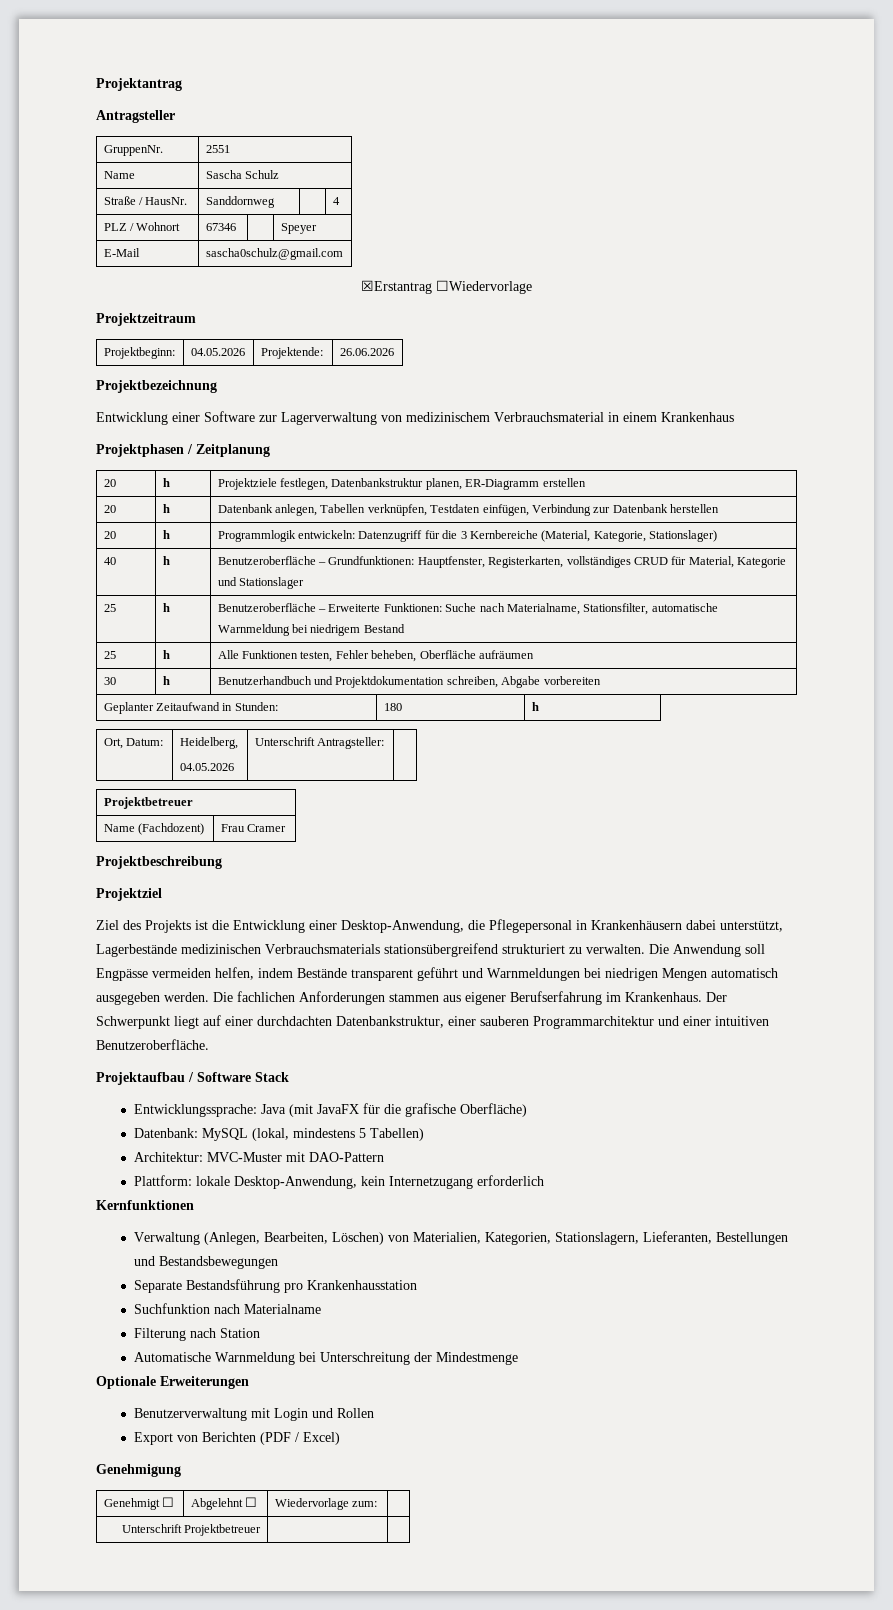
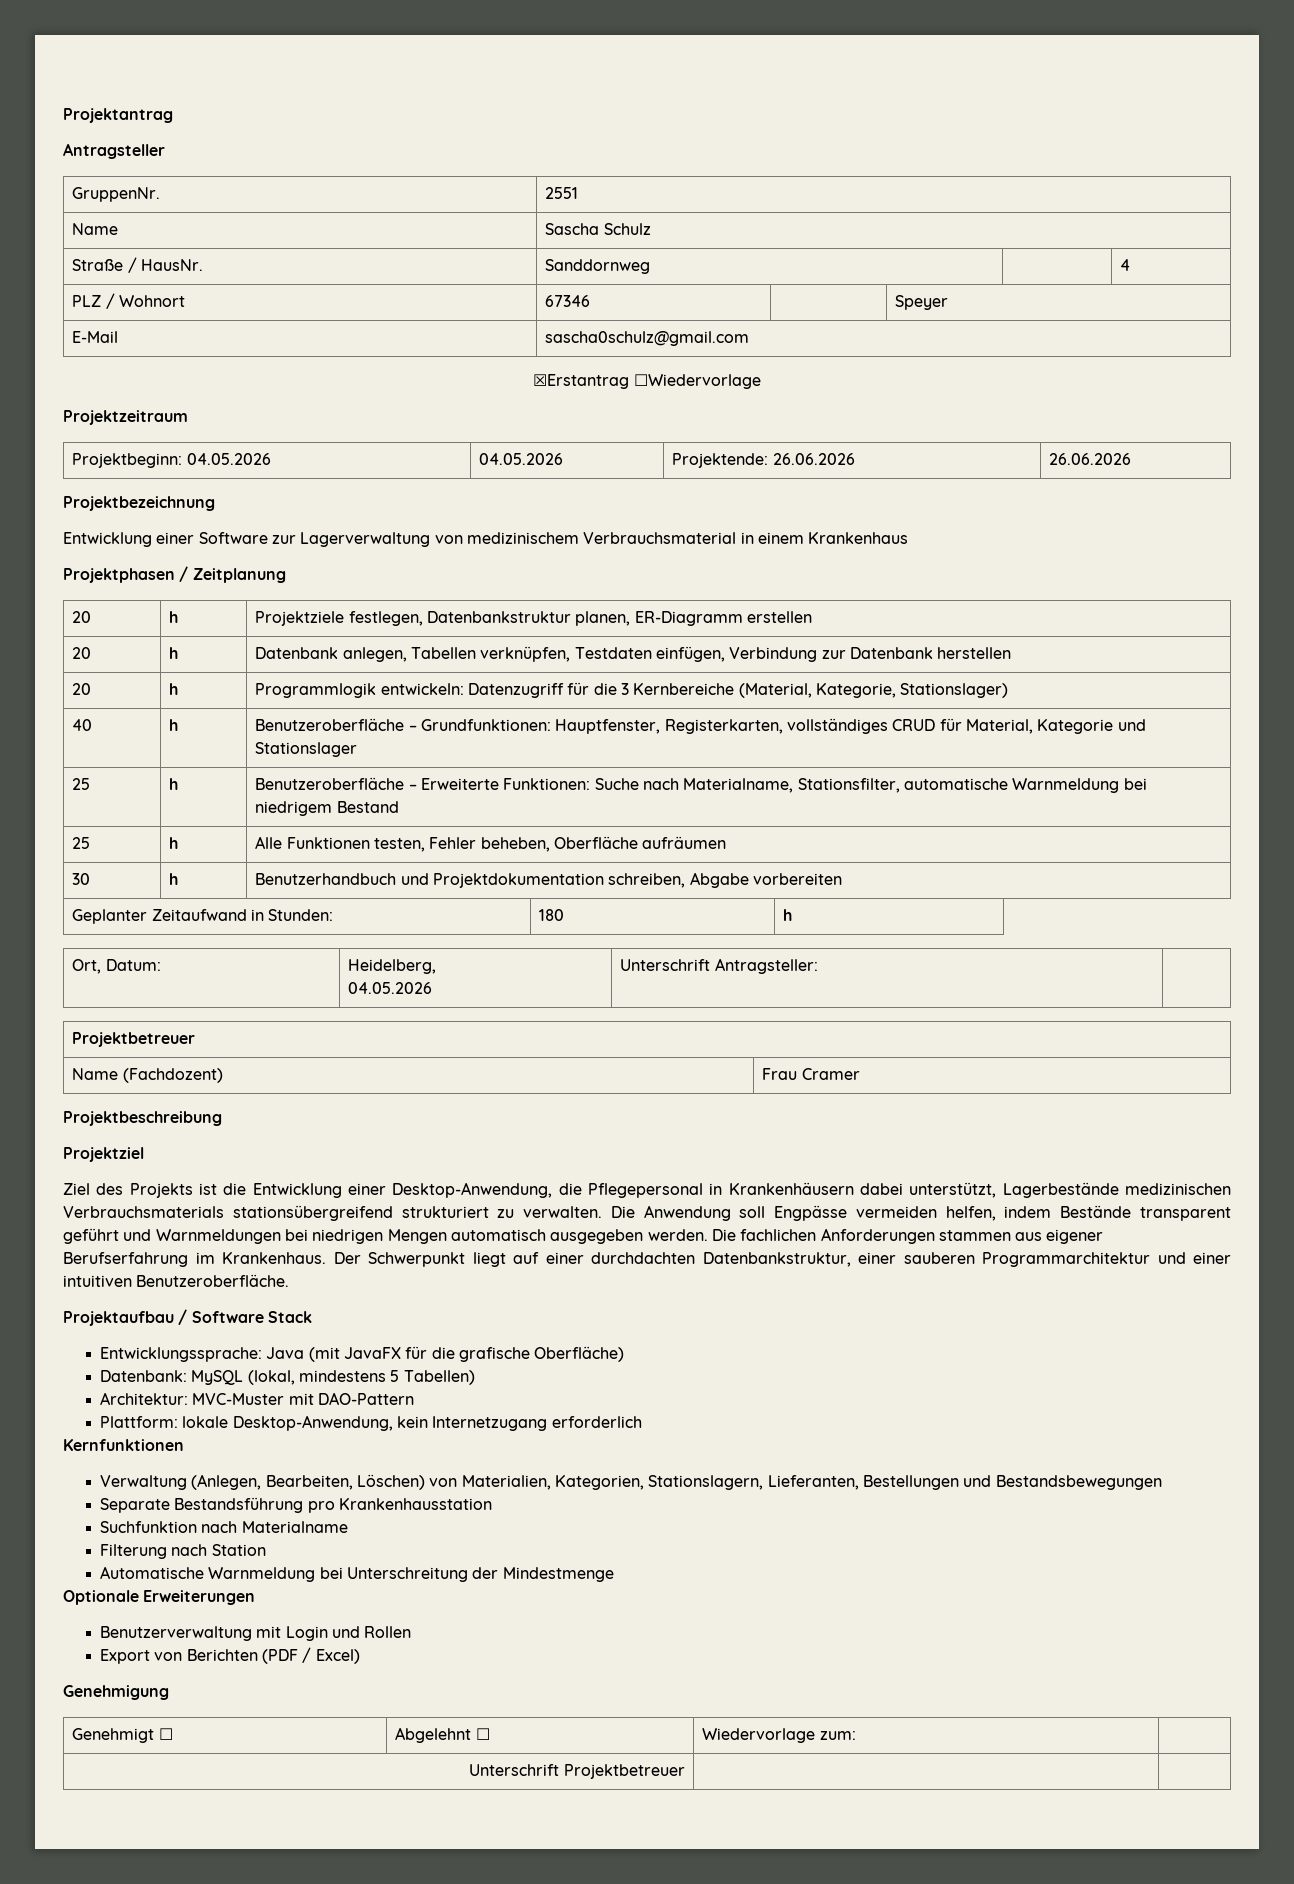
(175, 353) none -> [186,453,271,465] 04.05.2026
(323, 353) none -> [772,453,855,465] 26.06.2026

